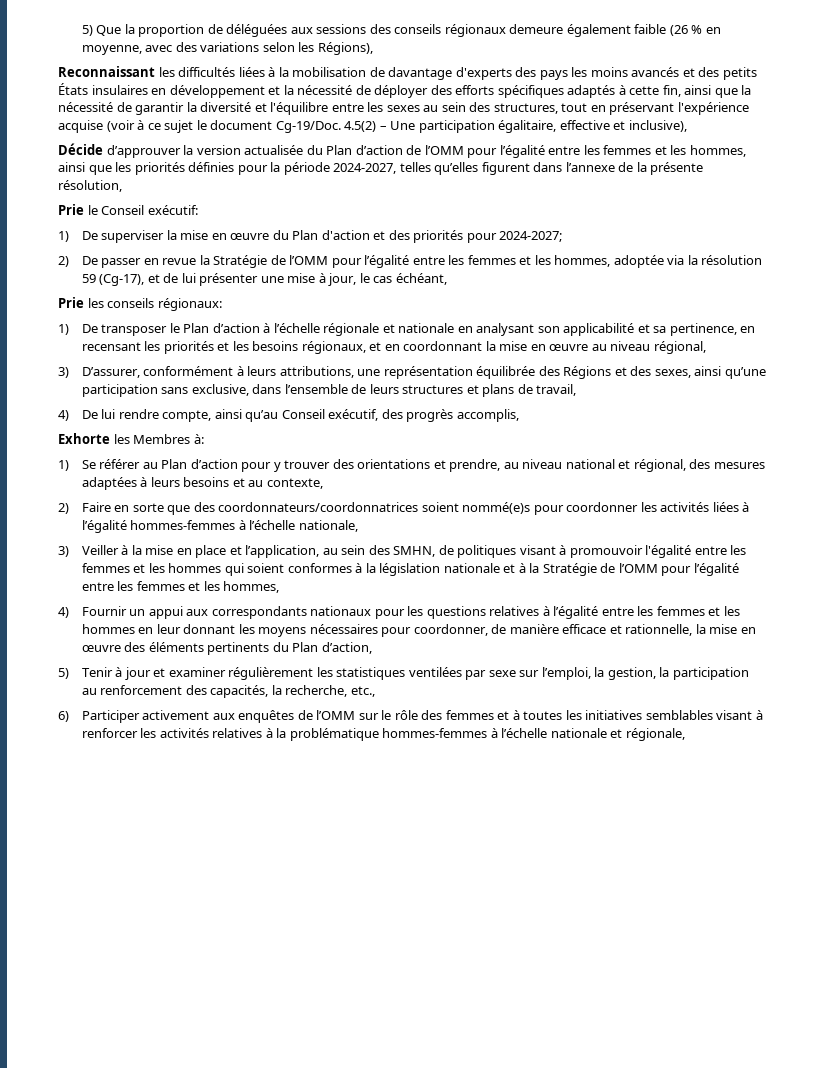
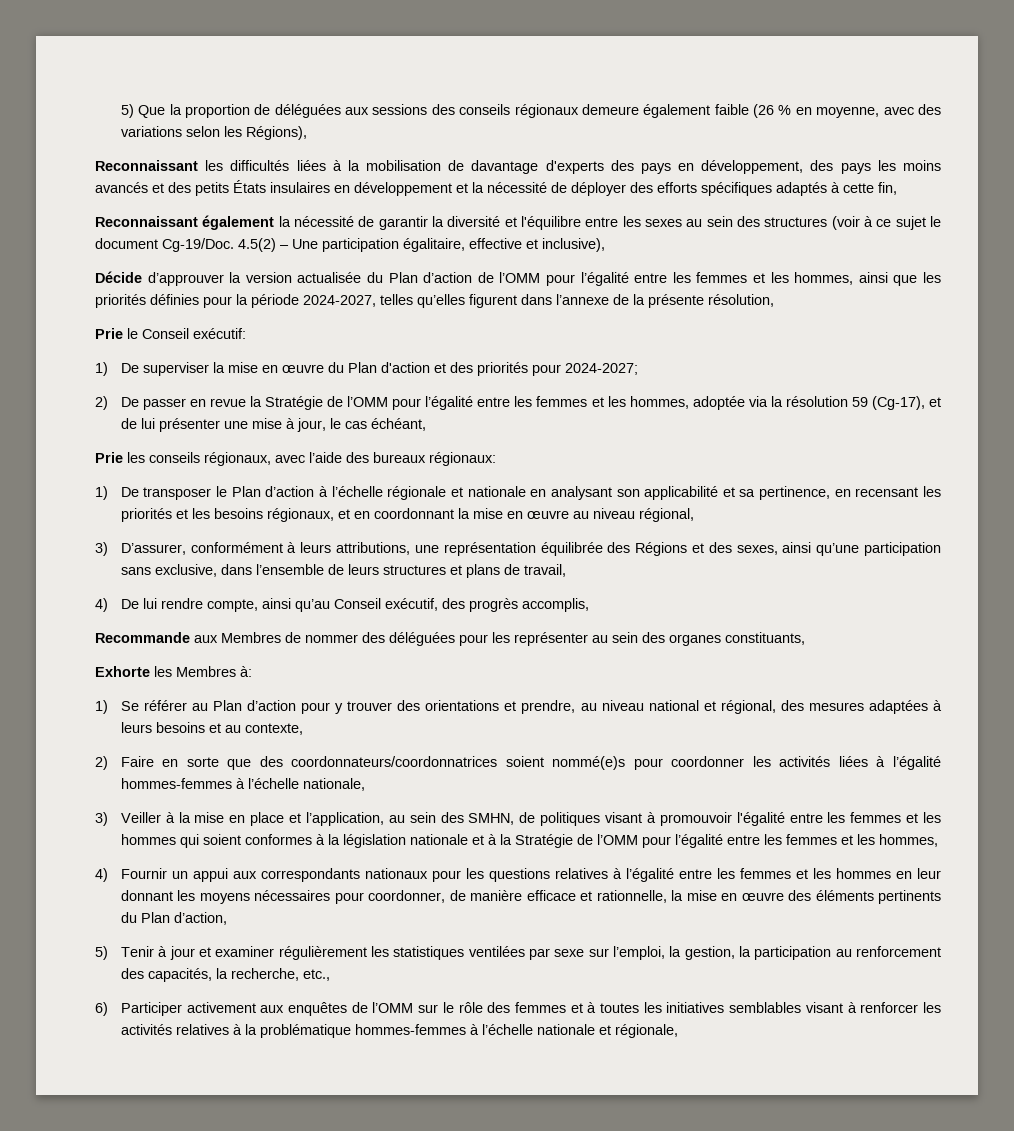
(568, 75) none -> [678,160,871,174] en développement, des pays
[684,85,738,98] ainsi que -> [95,215,275,230] // Reconnaissant également
[493,102,749,115] [58,120,103,133] structures, tout en préservant l'expérience acquise -> [764,217,828,227] structures
(155, 303) none -> [204,452,426,466] régionaux, avec l’aide des bureaux
(519, 415) none -> [95,632,805,646] // Recommande aux Membres de nommer des déléguées pour les représenter au sein des organes constituants,

